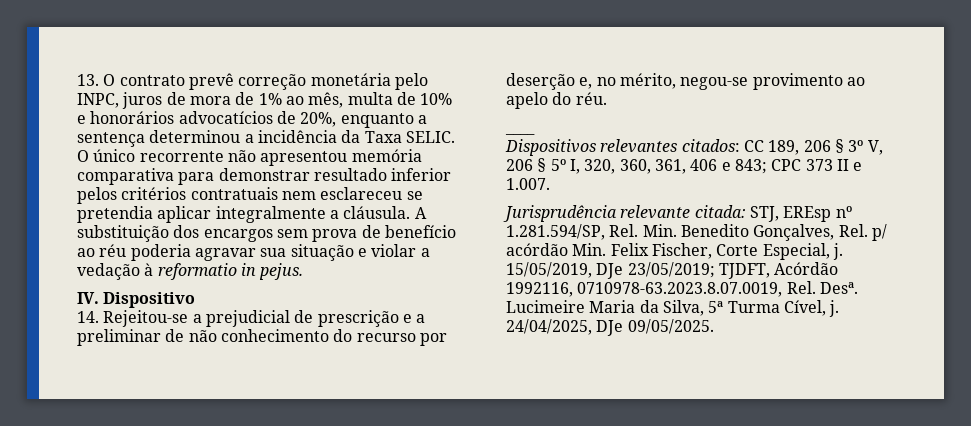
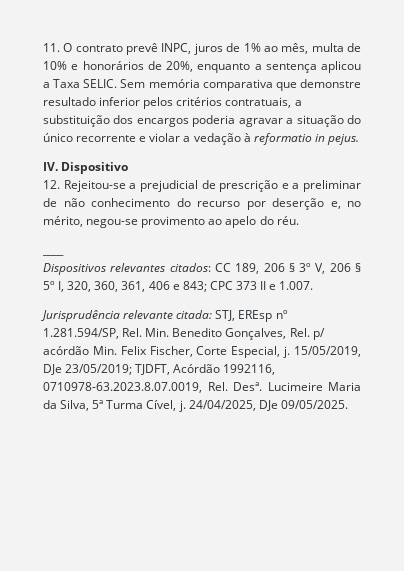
[77,74,99,86] 13. -> [43,43,60,52] 11.
[238,73,428,90] correção monetária pelo -> (159, 49) none
[189,92,255,105] mora de -> (241, 47) none
[178,111,273,124] advocatícios -> (144, 65) none
[149,130,455,143] [77,149,422,166] [77,168,452,185] [77,187,423,204] [77,206,427,223] [77,225,456,242] [77,244,354,261] determinou a incidência da Taxa SELIC. O único recorrente não apresentou memória comparativa para demonstrar resultado inferior pelos critérios contratuais nem esclareceu se pretendia aplicar integralmente a cláusula. A substituição dos encargos sem prova de benefício ao réu poderia agravar sua situação -> [321,61,361,73] [43,79,361,91] [43,97,302,109] [43,115,361,127] [43,133,137,142] aplicou a Taxa SELIC. Sem memória comparativa que demonstre resultado inferior pelos critérios contratuais, a substituição dos encargos poderia agravar a situação do único recorrente
[77,311,99,323] 14. -> [43,180,60,189] 12.

